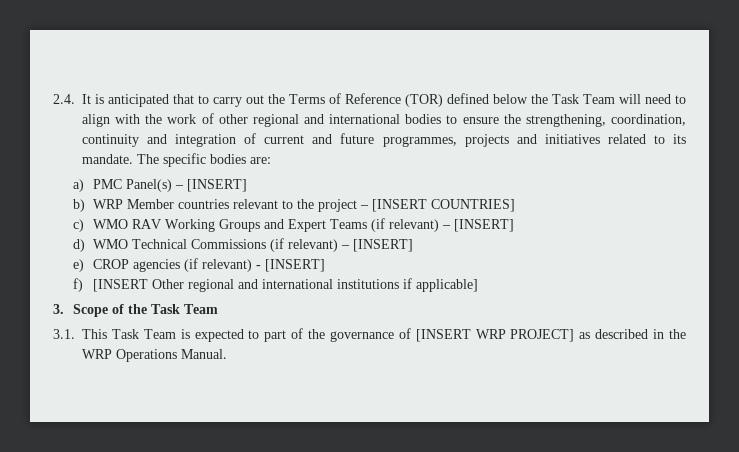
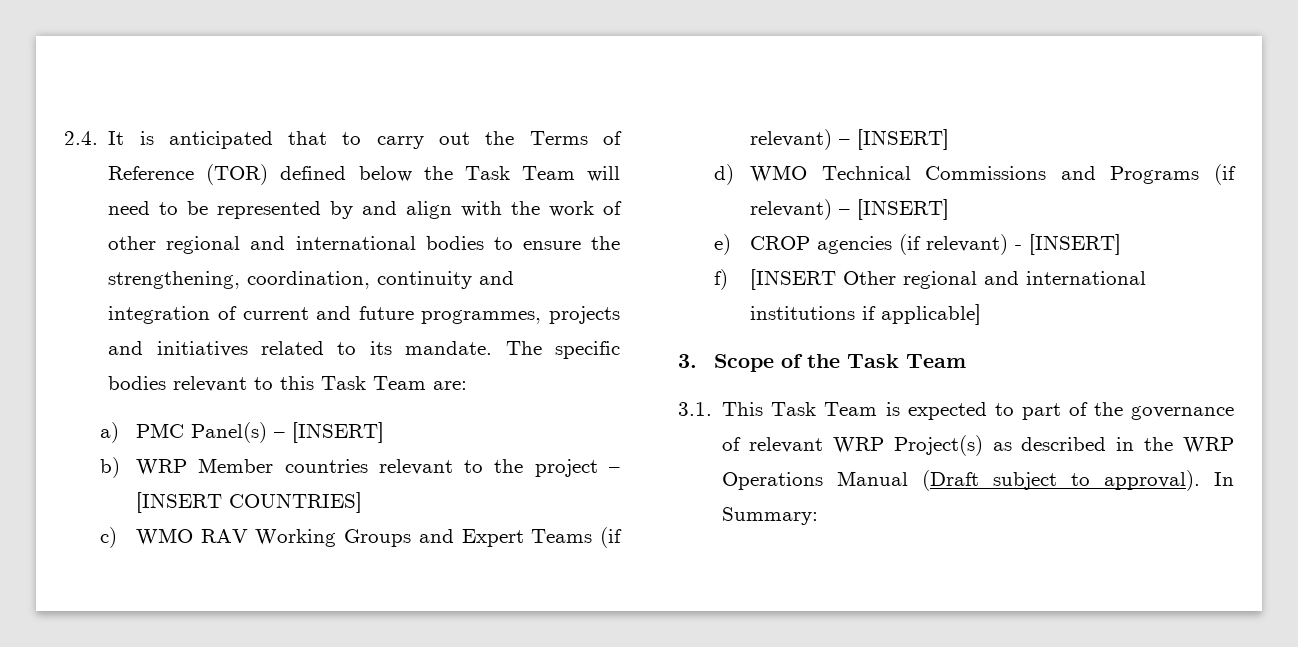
(686, 99) none -> [187,201,398,219] be represented by and
(246, 159) none -> [173,376,427,392] relevant to this Task Team
(266, 244) none -> [1060,166,1200,184] and Programs
[415,329,575,342] [INSERT WRP PROJECT] -> [749,435,983,456] relevant WRP Project(s)
[181,349,227,359] Manual. -> [837,470,1234,491] [722,507,819,525] Manual (Draft subject to approval). In Summary:

